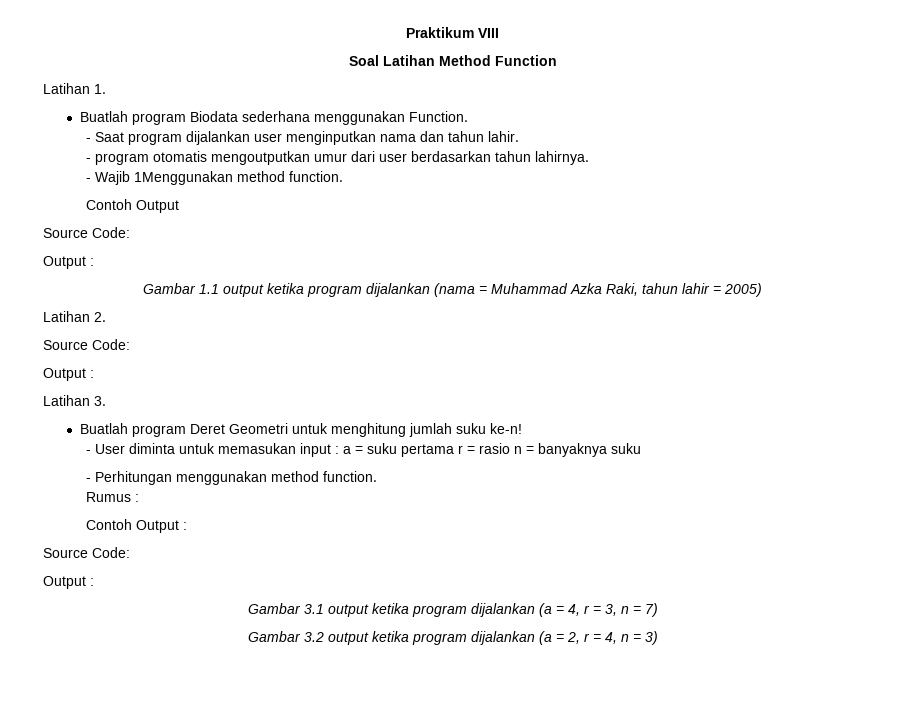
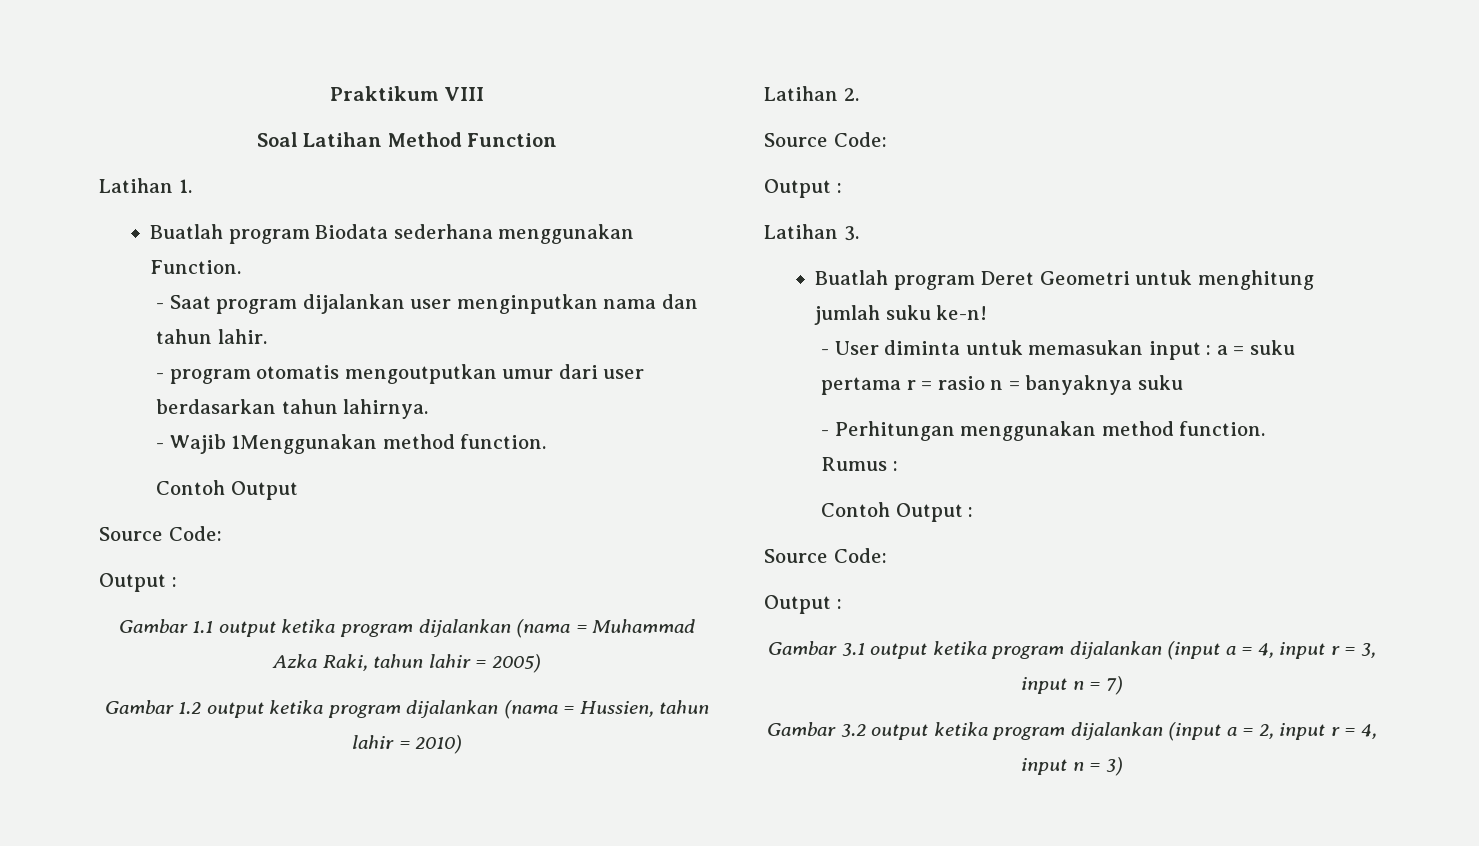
(762, 290) none -> [104,700,710,719] [351,735,463,754] // Gambar 1.2 output ketika program dijalankan (nama = Hussien, tahun lahir = 2010)
[538,603,580,617] (a = 4, -> [1167,641,1326,660] (input a = 4, input
(617, 610) none -> [1021,677,1068,694] input
[538,631,552,645] (a -> [1168,722,1237,741] (input a
(580, 638) none -> [1279,723,1326,740] input
(617, 638) none -> [1021,758,1068,775] input

